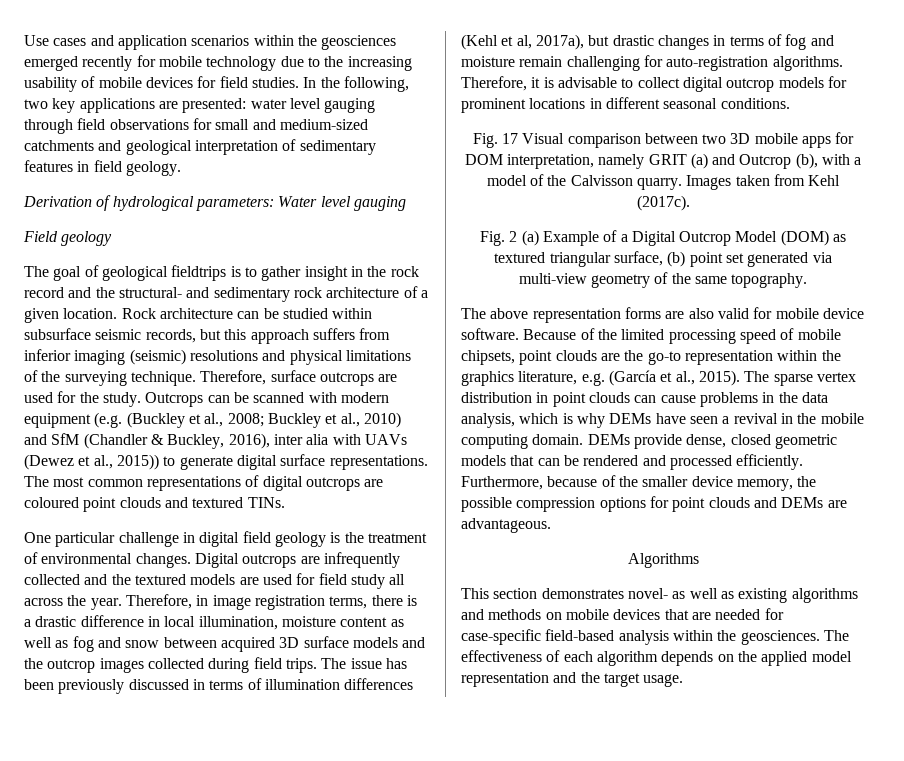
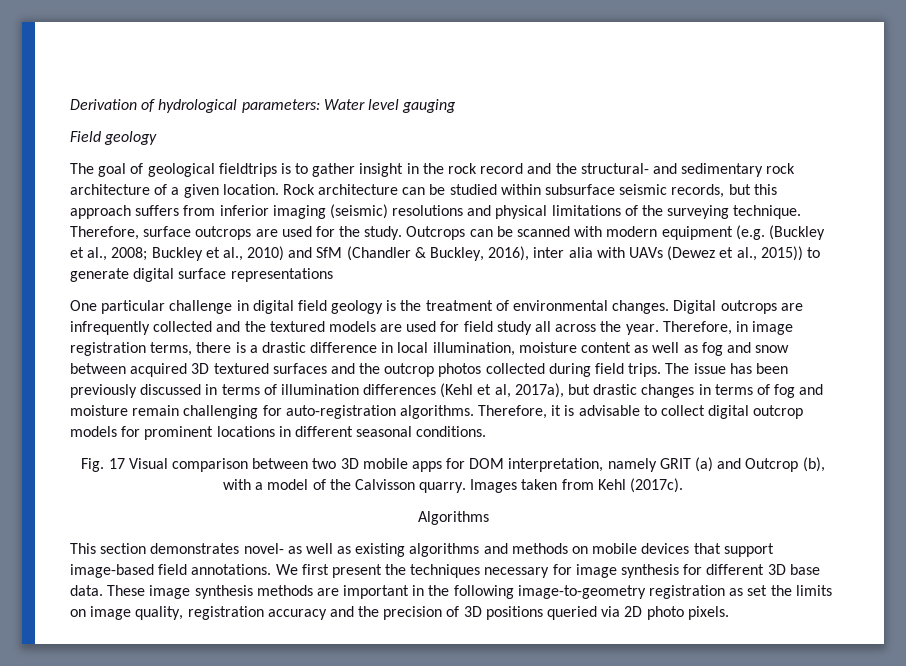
[24,35,397,50] [24,55,412,71] [24,76,409,92] [24,98,376,113] [24,118,368,134] [24,139,376,155] [24,160,181,176] Use cases and application scenarios within the geosciences emerged recently for mobile technology due to the increasing usability of mobile devices for field studies. In the following, two key applications are presented: water level gauging through field observations for small and medium-sized catchments and geological interpretation of sedimentary features in field geology. // -> (70, 104) none
[329,455,428,470] [24,475,384,491] [24,497,285,512] representations. The most common representations of digital outcrops are coloured point clouds and textured TINs. -> [230,268,333,282] representations
[303,636,398,648] surface models -> [213,363,327,374] textured surfaces
[99,658,144,673] images -> [438,363,482,377] photos
[479,230,847,246] [494,251,832,267] [518,272,808,288] [461,307,864,323] [461,328,841,344] [461,350,841,365] [461,370,856,386] [461,392,828,407] [461,413,864,428] [461,434,837,449] [461,454,804,470] [461,475,817,491] [461,496,847,512] [461,518,551,533] // Fig. 2 (a) Example of a Digital Outcrop Model (DOM) as textured triangular surface, (b) point set generated via multi-view geometry of the same topography. // The above representation forms are also valid for mobile device software. Because of the limited processing speed of mobile chipsets, point clouds are the go-to representation within the graphics literature, e.g. (García et al., 2015). The sparse vertex distribution in point clouds can cause problems in the data analysis, which is why DEMs have seen a revival in the mobile computing domain. DEMs provide dense, closed geometric models that can be rendered and processed efficiently. Furthermore, because of the smaller device memory, the possible compression options for point clouds and DEMs are advantageous. -> (684, 485) none
[691,608,784,620] [461,629,849,645] [461,650,852,666] [461,672,684,687] are needed for case-specific field-based analysis within the geosciences. The effectiveness of each algorithm depends on the applied model representation and the target usage. -> [723,543,774,557] [70,564,820,578] [70,585,832,599] [70,606,729,620] support image-based field annotations. We first present the techniques necessary for image synthesis for different 3D base data. These image synthesis methods are important in the following image-to-geometry registration as set the limits on image quality, registration accuracy and the precision of 3D positions queried via 2D photo pixels.

